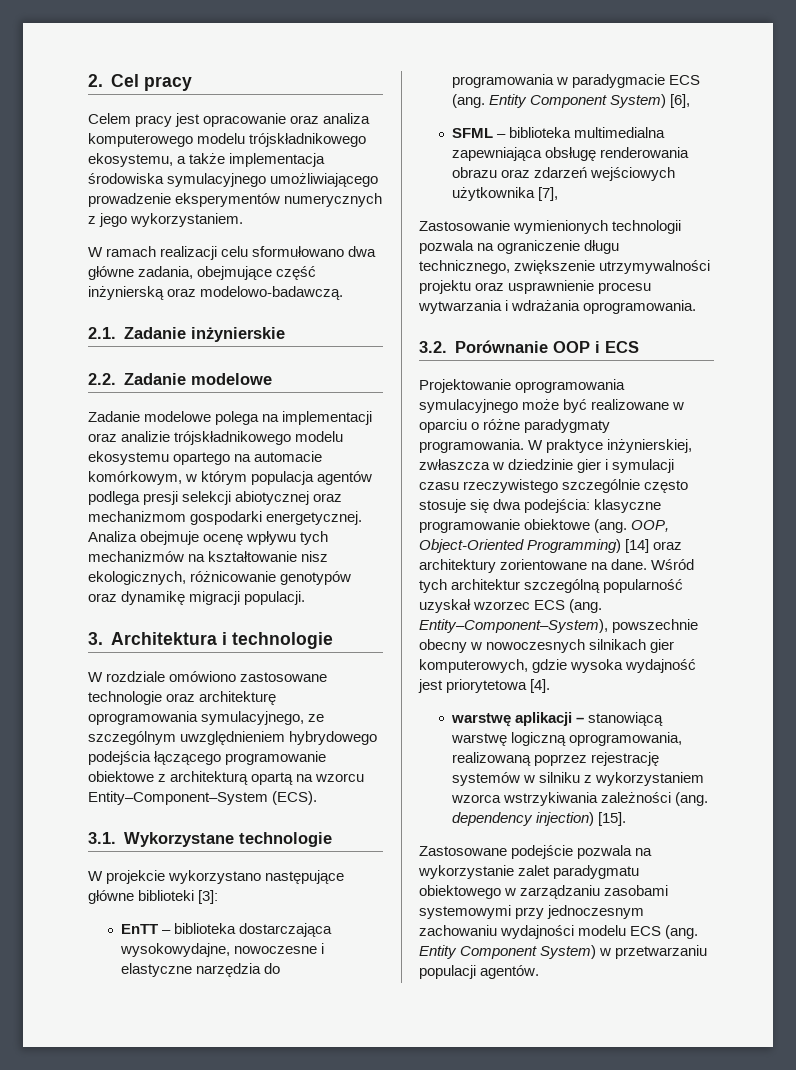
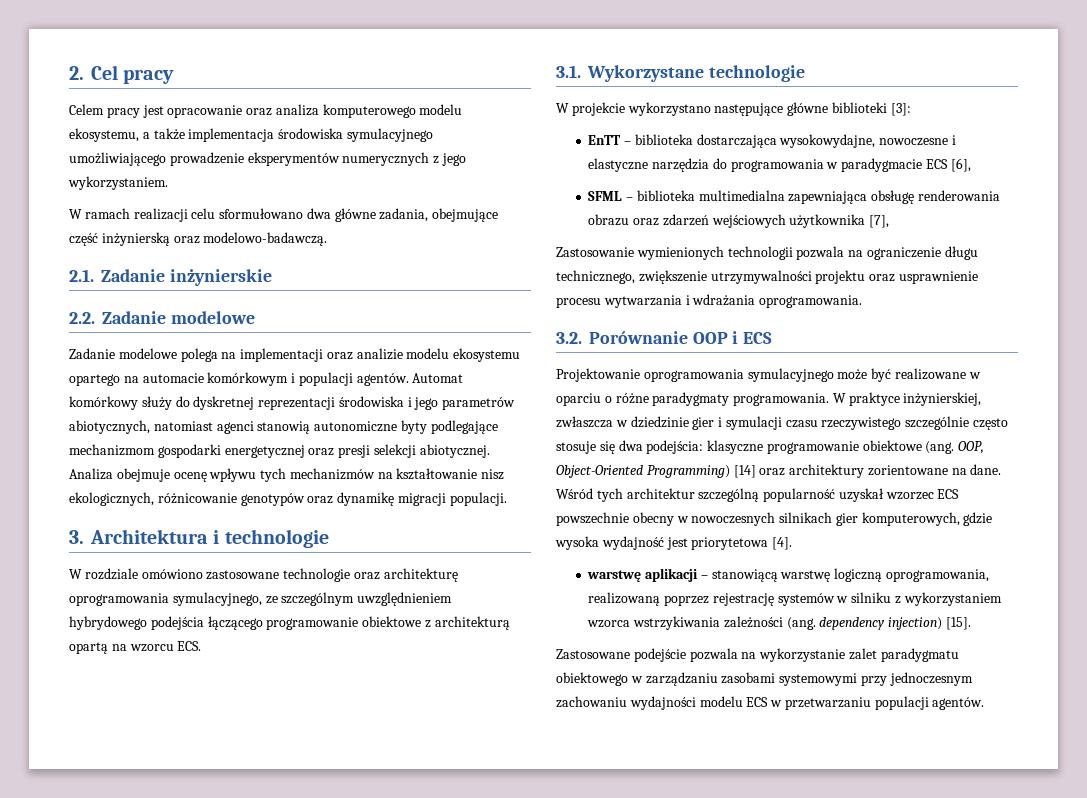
[249,133,367,147] trójskładnikowego -> (463, 109) none
[174,431,292,445] trójskładnikowego -> (403, 354) none
[88,471,373,485] [88,491,343,505] [88,511,363,525] komórkowym, w którym populacja agentów podlega presji selekcji abiotycznej oraz mechanizmom gospodarki energetycznej. -> [207,372,464,386] [69,396,516,410] [69,420,498,434] [69,444,490,458] komórkowym i populacji agentów. Automat komórkowy służy do dyskretnej reprezentacji środowiska i jego parametrów abiotycznych, natomiast agenci stanowią autonomiczne byty podlegające mechanizmom gospodarki energetycznej oraz presji selekcji abiotycznej.
[88,791,318,805] Entity–Component–System (ECS). -> [177,641,202,651] ECS.
[452,94,667,108] (ang. Entity Component System) -> (949, 164) none
[569,599,603,613] [419,619,608,633] (ang. Entity–Component–System), -> (960, 494) none
[665,925,699,939] [419,945,597,959] (ang. Entity Component System) -> (769, 702) none

